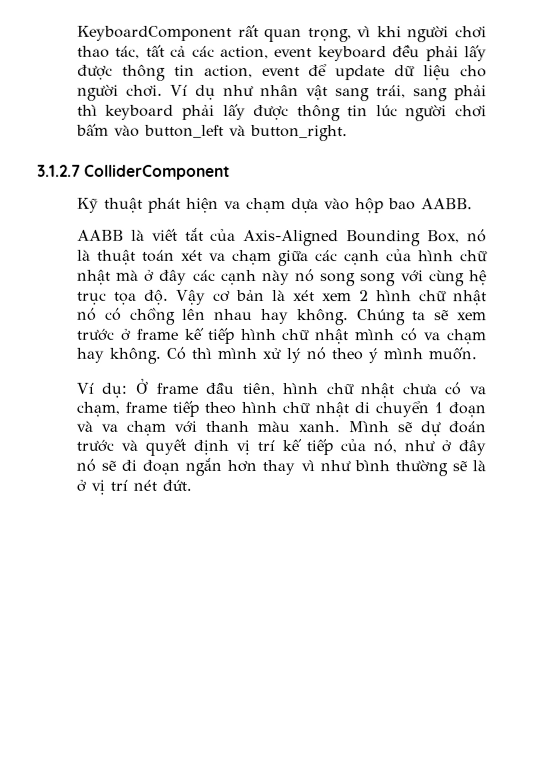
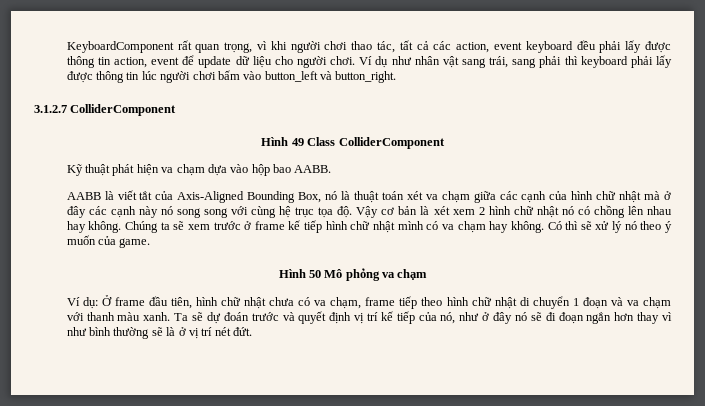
(231, 172) none -> [261,137,445,149] // Hình 49 Class ColliderComponent
[217,347,258,359] mình -> [580,221,592,230] sẽ
[383,347,478,361] mình muốn. -> [66,235,151,248] [278,268,428,281] muốn của game. // Hình 50 Mô phỏng va chạm
[347,421,389,433] Mình -> [174,313,189,321] Ta

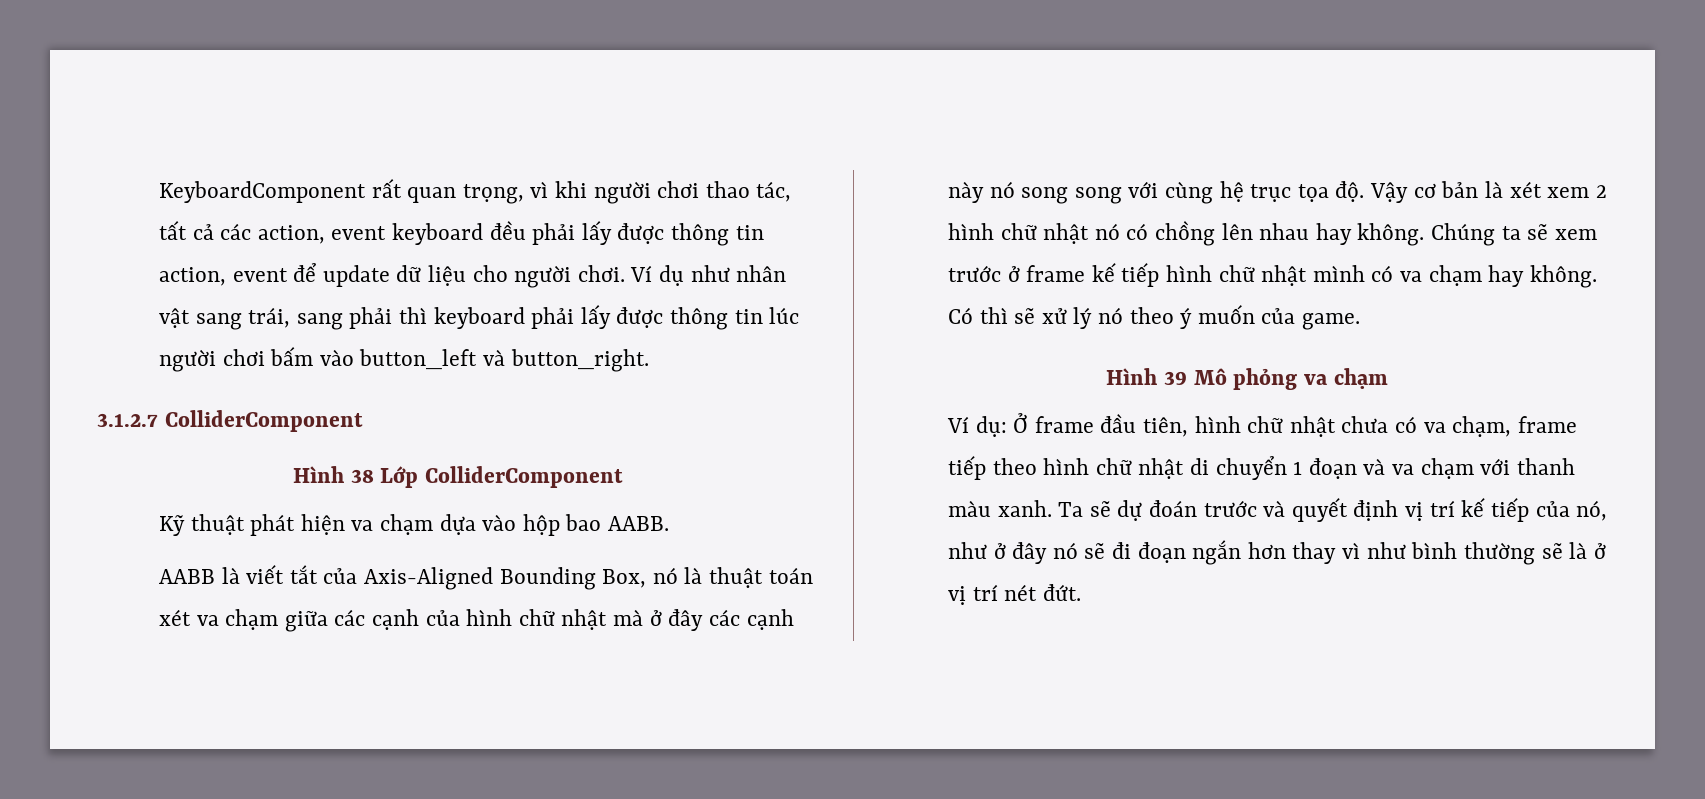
[291,137,336,146] 49 Class -> [350,466,419,488] 38 Lớp
[308,270,321,278] 50 -> [1164,371,1188,385] 39

